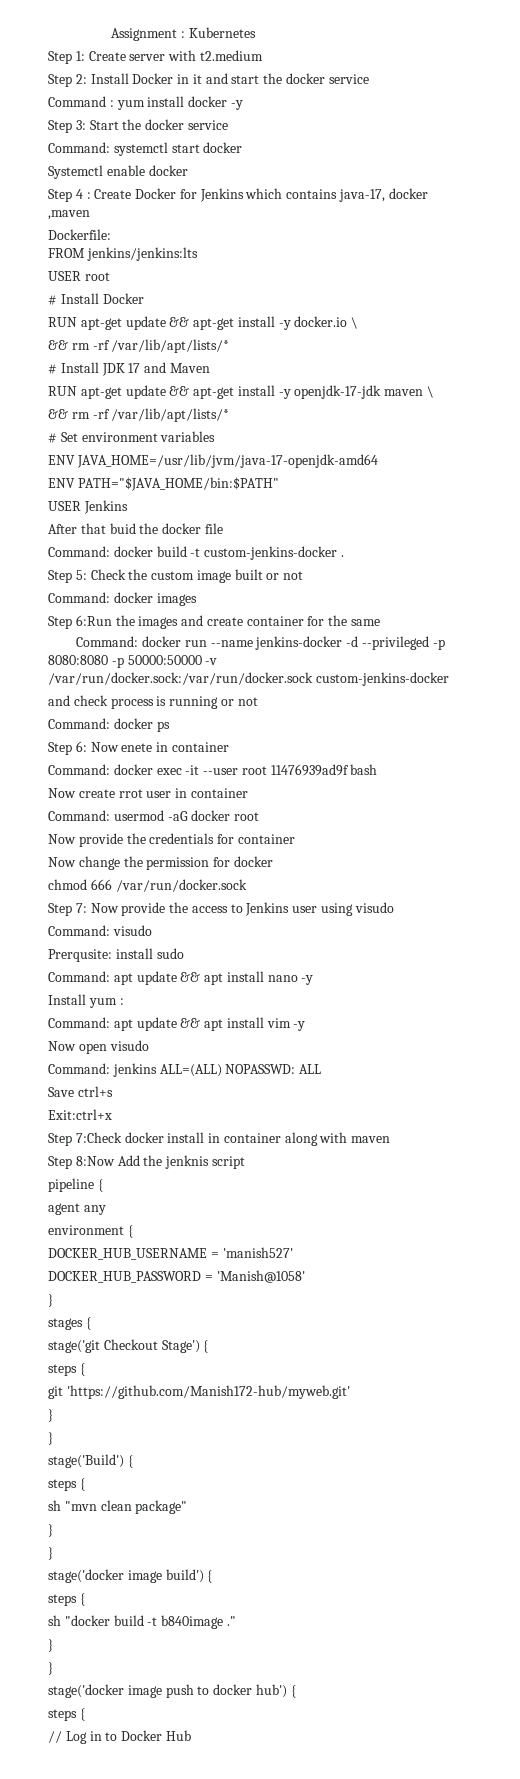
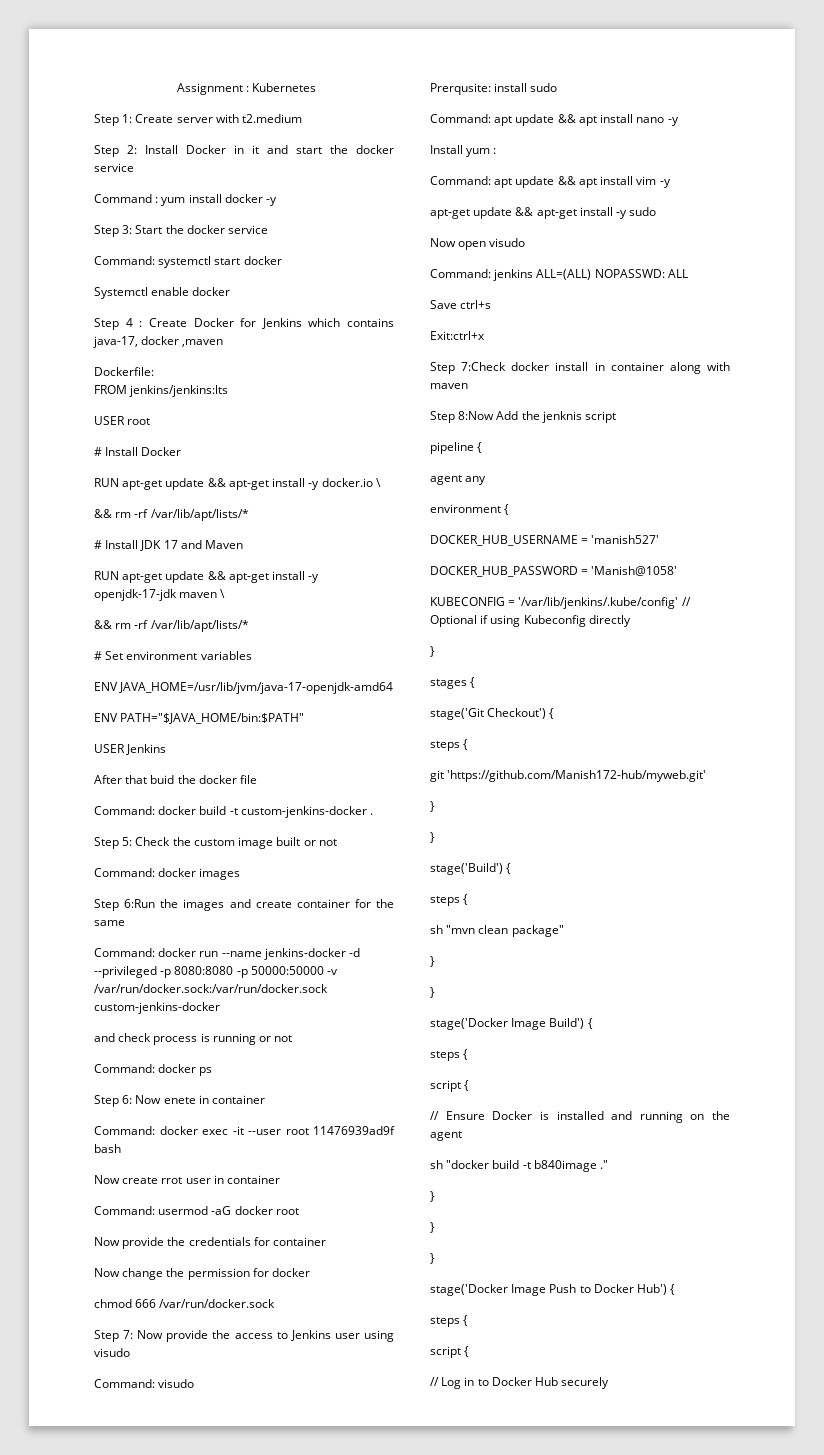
(306, 1026) none -> [430,207,657,219] // apt-get update && apt-get install -y sudo
(305, 1276) none -> [430,597,691,609] [430,615,631,627] // KUBECONFIG = '/var/lib/jenkins/.kube/config' // Optional if using Kubeconfig directly
[48,1339,200,1353] stage('git Checkout Stage') -> [430,708,547,720] stage('Git Checkout')
[48,1569,213,1583] [48,1593,85,1606] stage('docker image build') { // steps { -> [430,1018,593,1030] [430,1049,469,1061] [430,1080,470,1092] [430,1111,730,1123] [430,1131,462,1141] stage('Docker Image Build') { // steps { // script { // // Ensure Docker is installed and running on the agent
[48,1684,296,1698] [48,1708,85,1721] stage('docker image push to docker hub') { // steps { -> [430,1253,435,1264] [430,1284,676,1296] [430,1315,469,1327] [430,1346,470,1358] } // stage('Docker Image Push to Docker Hub') { // steps { // script {
(191, 1735) none -> [561,1377,610,1389] securely

